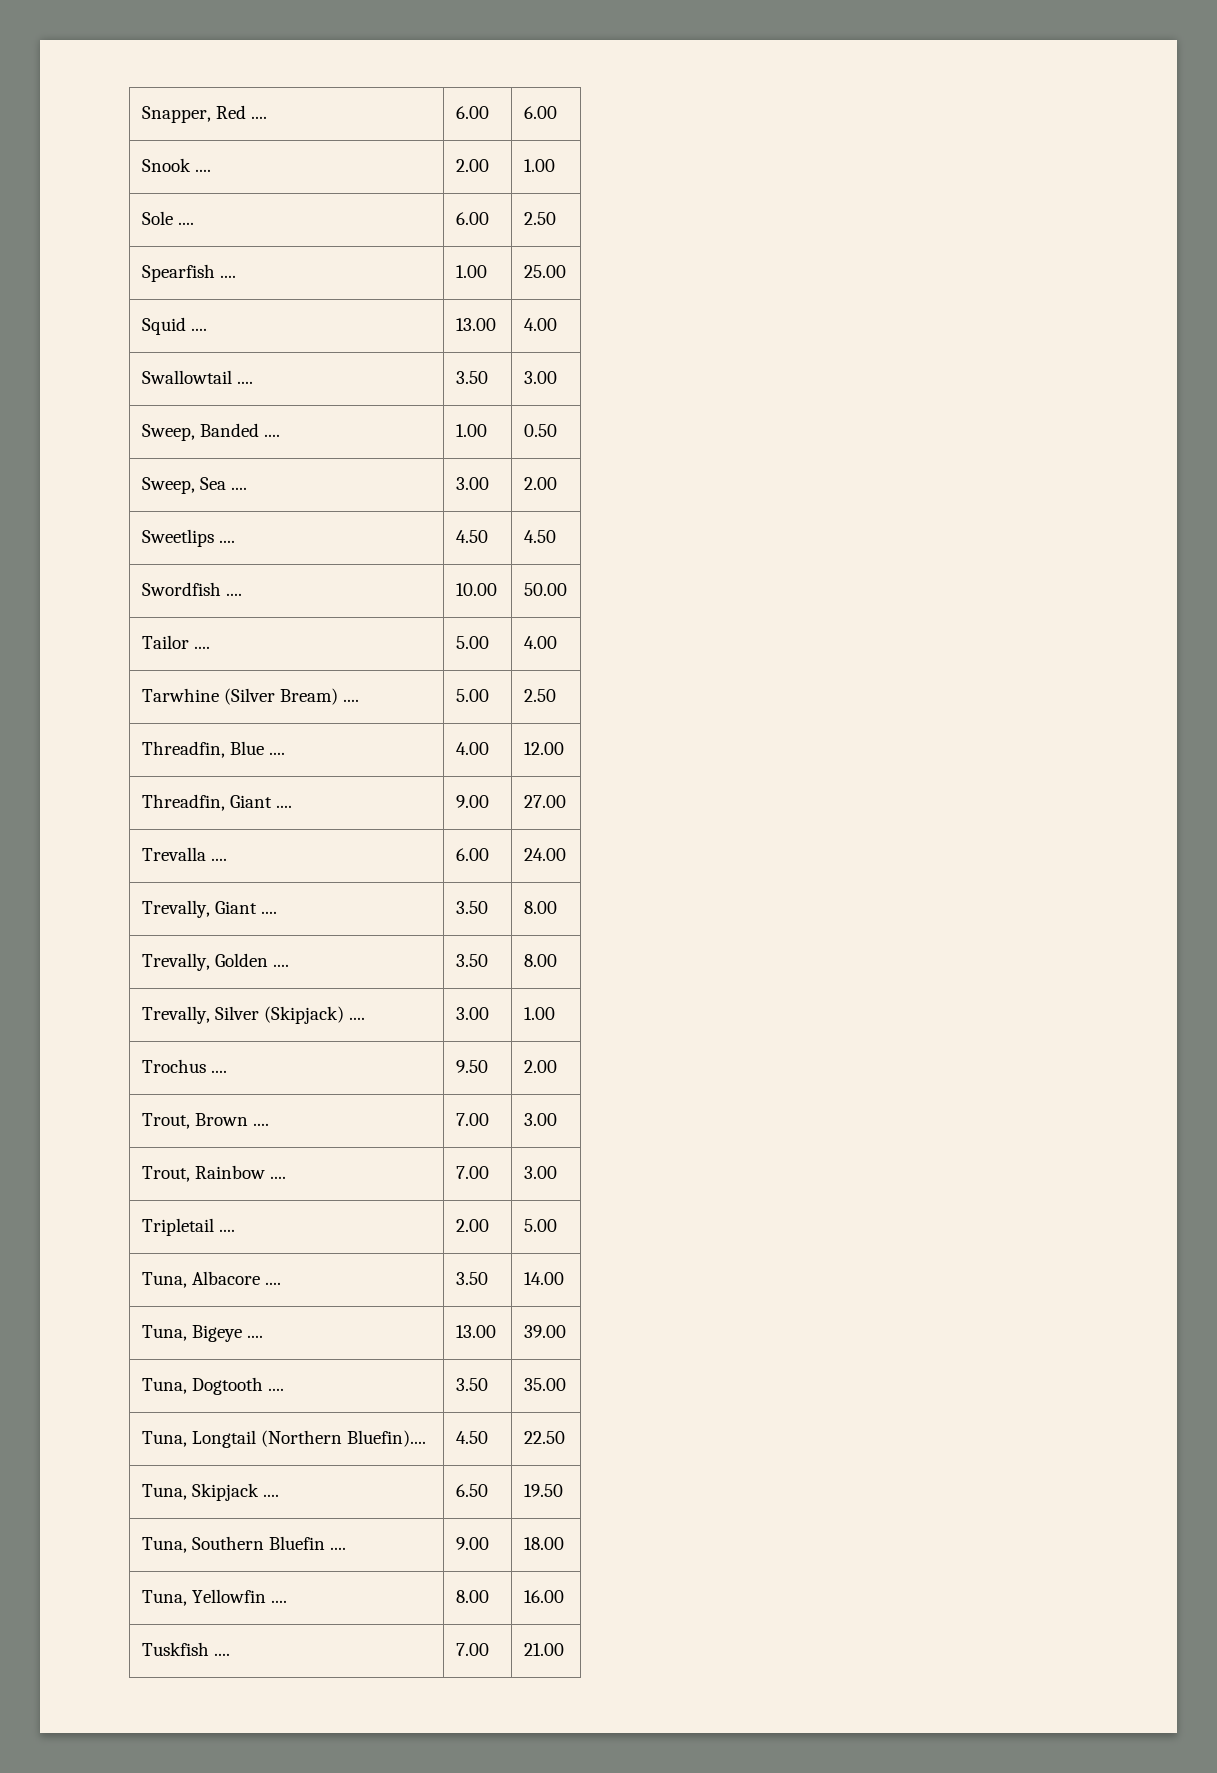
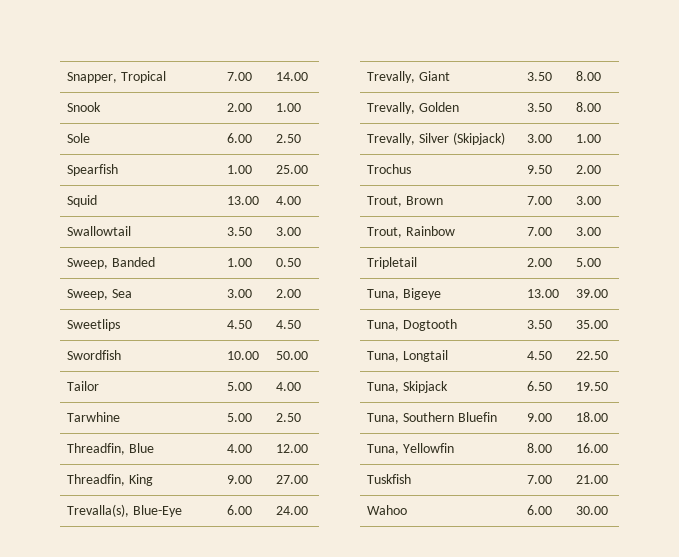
[215,105,267,119] [455,106,489,119] [523,106,557,119] Red .... | 6.00 | 6.00 -> [120,71,166,83] [227,72,253,81] [276,72,309,81] Tropical | 7.00 | 14.00
[194,169,211,172] .... -> (102, 107) none
[177,222,194,225] .... -> (91, 138) none
[219,275,236,278] .... -> (119, 170) none
[190,328,207,331] .... -> (98, 201) none
[236,381,253,384] .... -> (132, 231) none
[263,434,280,437] .... -> (155, 262) none
[230,487,247,490] .... -> (132, 293) none
[218,540,235,543] .... -> (121, 325) none
[225,593,242,596] .... -> (122, 355) none
[193,646,210,649] .... -> (100, 386) none
[223,688,359,705] (Silver Bream) .... -> (121, 417) none
[268,752,285,755] .... -> (154, 448) none
[229,795,292,808] Giant .... -> [128,474,153,486] King
[141,847,227,861] Trevalla .... -> [67,504,182,517] Trevalla(s), Blue-Eye
[260,911,277,914] .... -> (450, 76) none
[272,964,289,967] .... -> (459, 107) none
[348,1017,365,1020] .... -> (505, 138) none
[210,1070,227,1073] .... -> (412, 169) none
[252,1123,269,1126] .... -> (443, 200) none
[269,1176,286,1179] .... -> (455, 231) none
[218,1229,235,1232] .... -> (418, 263) none
[141,1271,281,1288] [455,1272,488,1285] [523,1272,564,1285] // Tuna, Albacore .... | 3.50 | 14.00 -> (602, 262) none
[246,1335,263,1338] .... -> (441, 294) none
[267,1388,284,1391] .... -> (457, 325) none
[260,1430,426,1447] (Northern Bluefin).... -> (448, 356) none
[262,1494,279,1497] .... -> (448, 387) none
[329,1547,346,1550] .... -> (497, 417) none
[270,1600,287,1603] .... -> (454, 448) none
[213,1653,230,1656] .... -> (412, 479) none
(564, 1649) none -> [367,505,408,515] [527,505,553,515] [576,506,609,515] // Wahoo | 6.00 | 30.00

